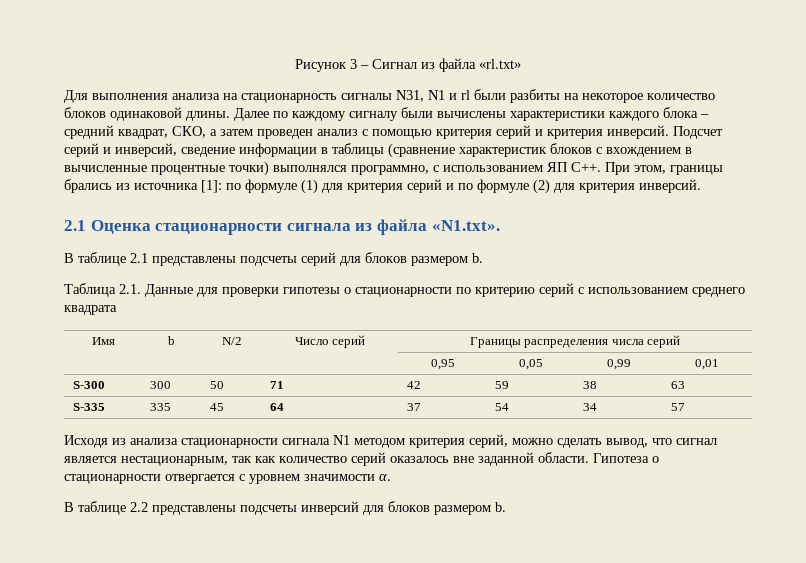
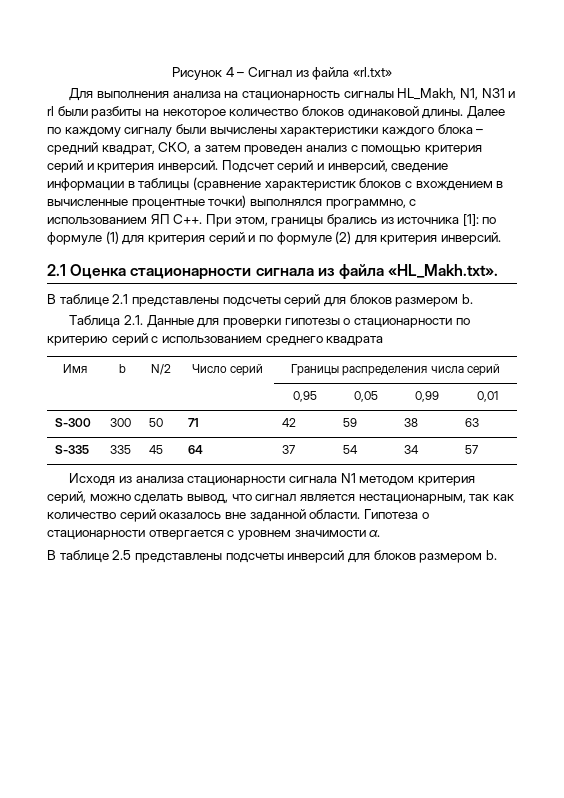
[350,59,357,69] 3 -> [225,67,234,77] 4
[396,90,445,102] N31, N1 -> [397,88,505,100] HL_Makh, N1, N31
[431,220,500,231] «N1.txt». -> [388,264,499,278] «HL_Makh.txt».
[130,502,148,512] 2.2 -> [112,550,132,560] 2.5

